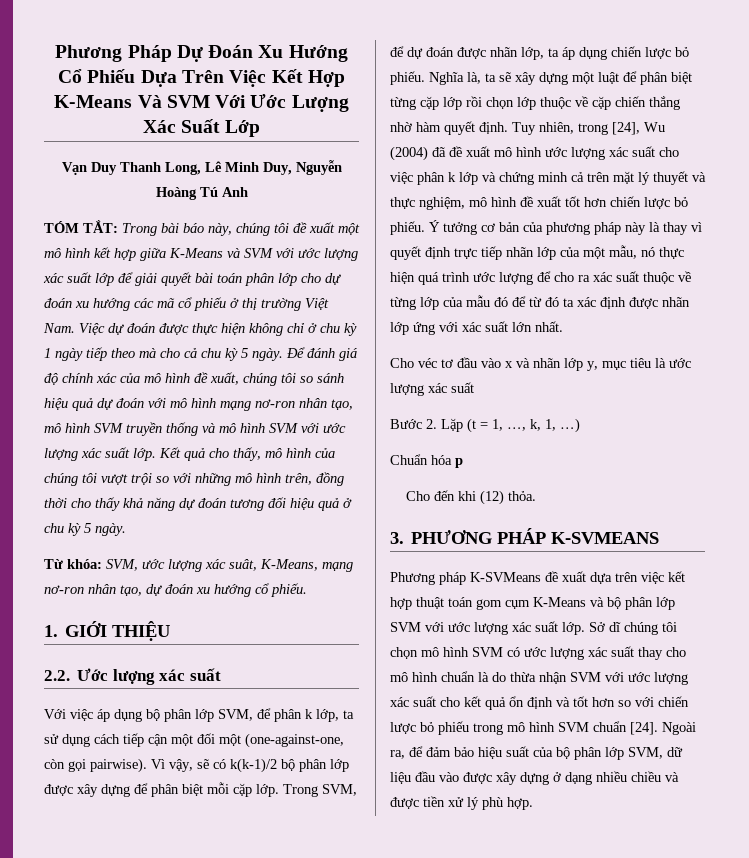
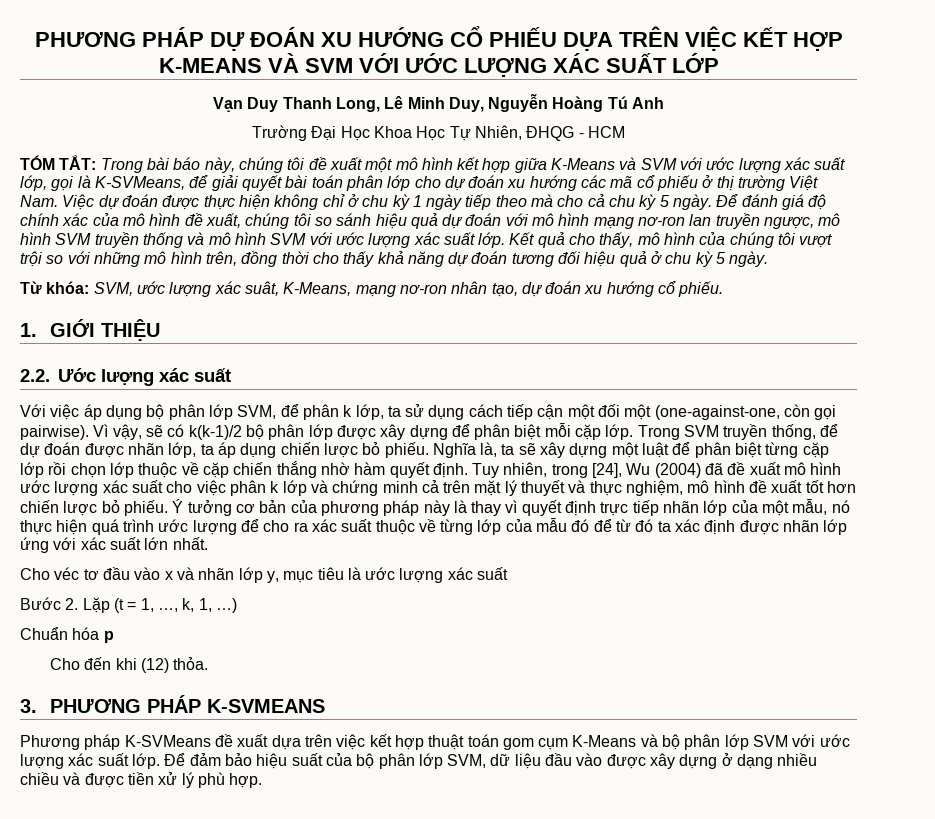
[55,45,348,62] [58,69,345,87] [54,94,349,112] [142,119,261,137] Phương Pháp Dự Đoán Xu Hướng Cổ Phiếu Dựa Trên Việc Kết Hợp K-Means Và SVM Với Ước Lượng Xác Suất Lớp -> [34,26,843,51] [158,53,719,77] PHƯƠNG PHÁP DỰ ĐOÁN XU HƯỚNG CỔ PHIẾU DỰA TRÊN VIỆC KẾT HỢP K-MEANS VÀ SVM VỚI ƯỚC LƯỢNG XÁC SUẤT LỚP
(248, 192) none -> [252,125,625,141] // Trường Đại Học Khoa Học Tự Nhiên, ĐHQG - HCM
[95,273,114,286] lớp -> [20,175,185,191] lớp, gọi là K-SVMeans,
[299,398,353,410] nhân tạo, -> [689,213,815,229] lan truyền ngược,
[322,784,357,796] SVM, -> [684,424,816,440] SVM truyền thống,
[589,622,677,635] [390,646,686,660] [390,671,688,685] [390,696,689,710] [390,721,696,735] [390,746,423,759] Sở dĩ chúng tôi chọn mô hình SVM có ước lượng xác suất thay cho mô hình chuẩn là do thừa nhận SVM với ước lượng xác suất cho kết quả ổn định và tốt hơn so với chiến lược bỏ phiếu trong mô hình SVM chuẩn [24]. Ngoài ra, để -> [164,753,186,766] Để

